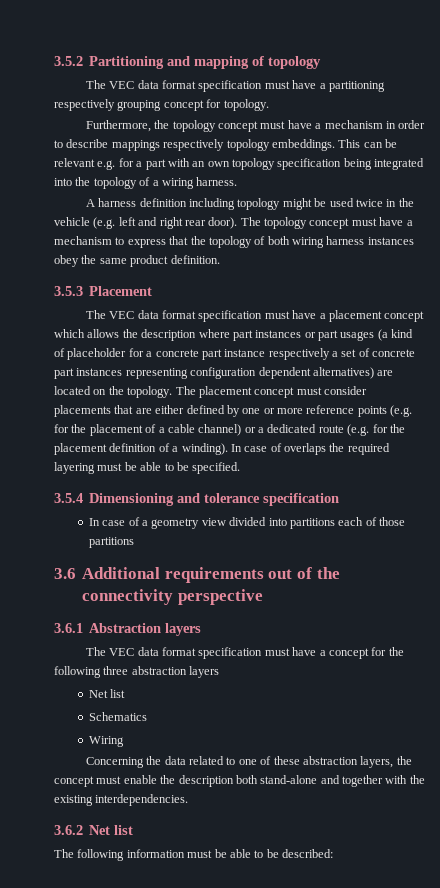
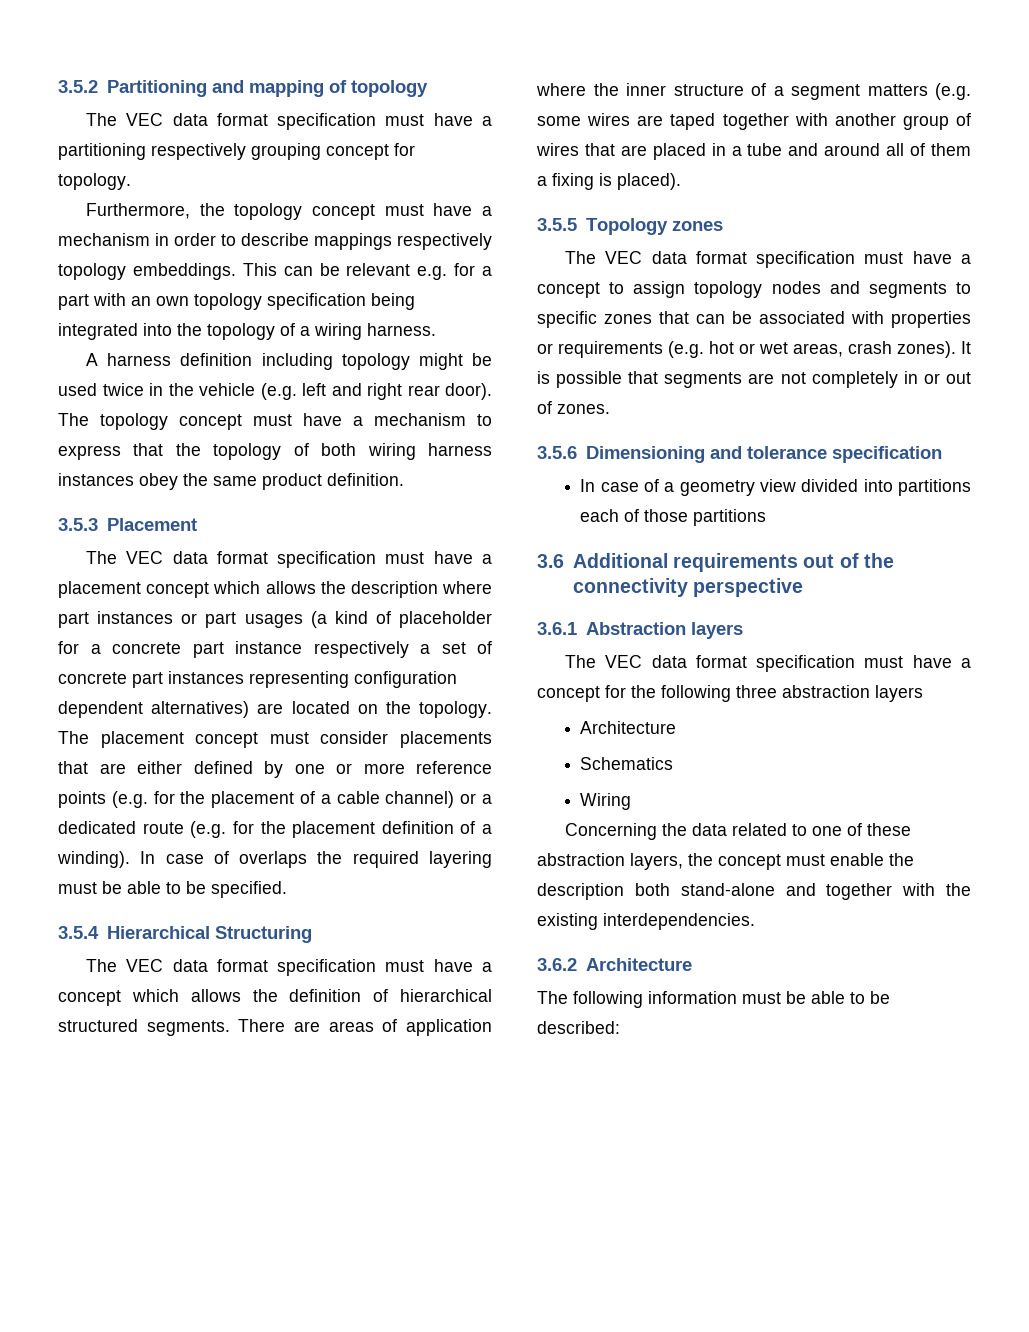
(83, 498) none -> [106,926,312,943] [85,959,493,976] [58,989,492,1006] [58,1019,493,1036] [536,83,971,100] [537,113,971,130] [536,143,972,160] [537,173,681,190] [537,218,723,235] [564,251,971,268] [537,281,971,298] [537,311,971,328] [537,341,971,358] [537,371,971,388] [537,401,610,414] [537,446,577,459] Hierarchical Structuring // The VEC data format specification must have a concept which allows the definition of hierarchical structured segments. There are areas of application where the inner structure of a segment matters (e.g. some wires are taped together with another group of wires that are placed in a tube and around all of them a fixing is placed). // 3.5.5 Topology zones // The VEC data format specification must have a concept to assign topology nodes and segments to specific zones that can be associated with properties or requirements (e.g. hot or wet areas, crash zones). It is possible that segments are not completely in or out of zones. // 3.5.6
[88,689,126,698] Net list -> [580,721,677,734] Architecture
[89,825,134,835] Net list -> [585,958,692,971] Architecture

